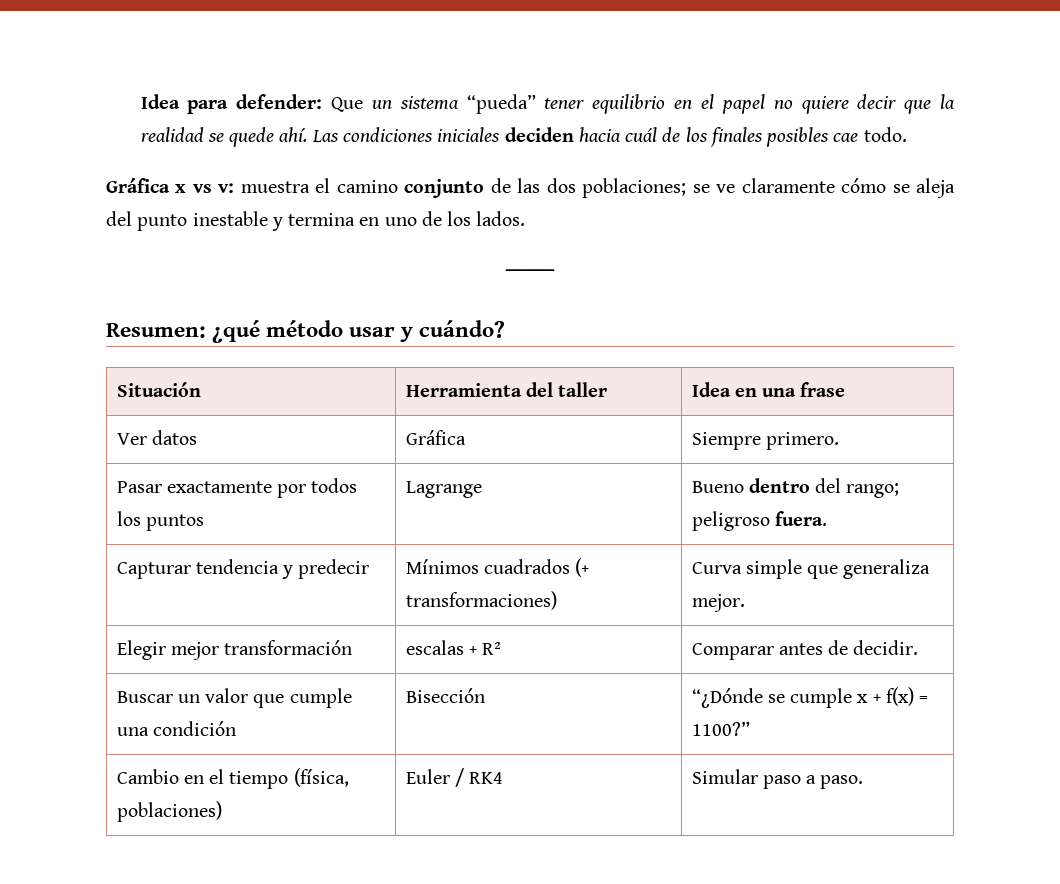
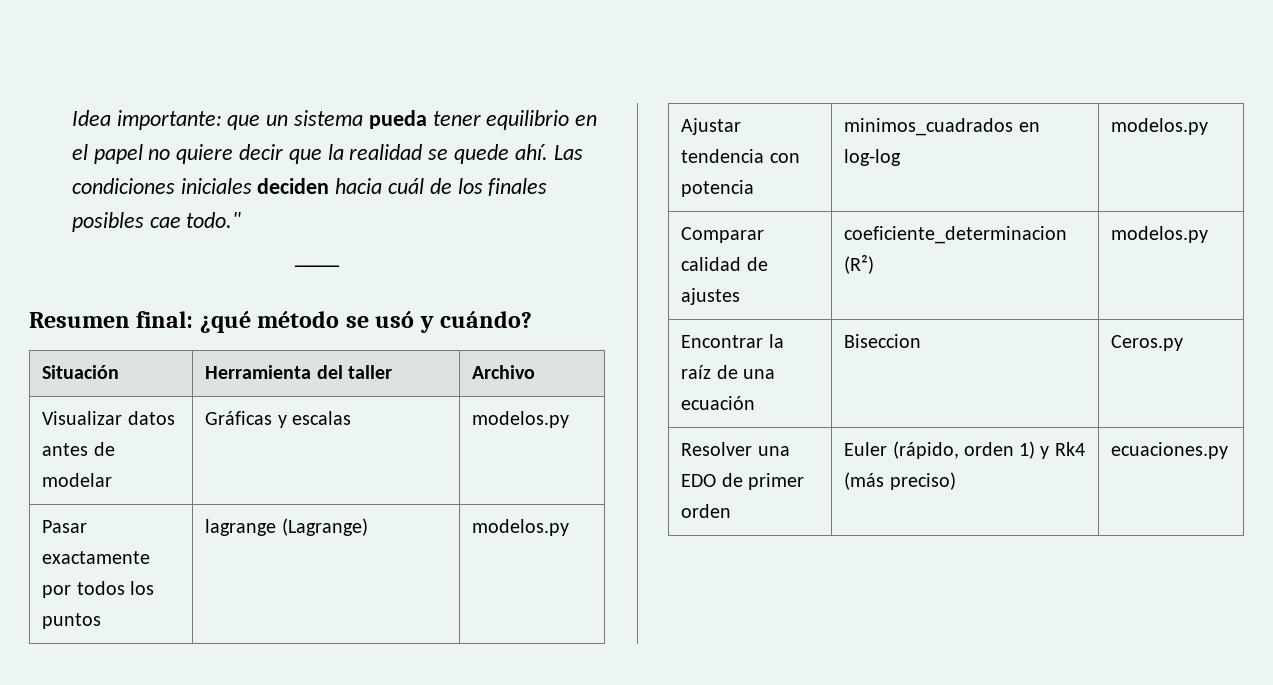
[140,94,364,114] Idea para defender: Que -> [71,110,261,130] Idea importante: que
[466,94,536,114] “pueda” -> [368,110,427,129] pueda
[863,127,907,142] [106,178,956,198] [106,211,526,231] [505,269,555,277] [106,320,396,343] todo. // Gráfica x vs v: muestra el camino conjunto de las dos poblaciones; se ve claramente cómo se aleja del punto inestable y termina en uno de los lados. // ──── // Resumen: ¿qué método usar -> [186,212,242,228] [294,265,340,273] [29,311,415,333] todo." // ──── // Resumen final: ¿qué método se usó
[691,382,846,397] [116,430,197,445] [405,430,466,445] [691,432,839,450] Idea en una frase // Ver datos | Gráfica | Siempre primero. -> [472,365,536,379] [42,411,175,425] [42,442,115,456] [42,473,113,487] [205,411,351,428] [472,411,570,428] Archivo // Visualizar datos antes de modelar | Gráficas y escalas | modelos.py
[405,481,482,498] [691,478,900,498] [691,511,827,531] [116,559,370,579] [405,558,590,577] [405,591,557,610] [691,559,931,579] [691,594,745,612] [116,640,353,660] [405,640,502,655] [691,640,919,660] [116,688,352,708] [116,721,236,736] [405,688,485,703] [691,687,929,708] [691,721,750,736] [116,768,349,789] [116,801,222,822] [405,768,504,787] [691,769,864,789] Lagrange | Bueno dentro del rango; peligroso fuera. // Capturar tendencia y predecir | Mínimos cuadrados (+ transformaciones) | Curva simple que generaliza mejor. // Elegir mejor transformación | escalas + R² | Comparar antes de decidir. // Buscar un valor que cumple una condición | Bisección | “¿Dónde se cumple x + f(x) = 1100?” // Cambio en el tiempo (física, poblaciones) | Euler / RK4 | Simular paso a paso. -> [205,518,368,536] [472,519,570,536] [681,118,742,135] [681,149,800,163] [681,180,755,197] [844,118,1040,136] [844,149,902,166] [1111,118,1209,135] [681,227,765,243] [681,257,768,271] [681,288,741,305] [844,226,1068,244] [844,254,875,274] [1111,226,1209,243] [681,334,784,348] [681,365,775,379] [681,396,756,410] [844,334,922,348] [1111,335,1184,351] [681,442,790,456] [681,473,804,490] [681,504,732,518] [844,441,1085,459] [844,472,956,490] [1111,442,1229,459] lagrange (Lagrange) | modelos.py // Ajustar tendencia con potencia | minimos_cuadrados en log-log | modelos.py // Comparar calidad de ajustes | coeficiente_determinacion (R²) | modelos.py // Encontrar la raíz de una ecuación | Biseccion | Ceros.py // Resolver una EDO de primer orden | Euler (rápido, orden 1) y Rk4 (más preciso) | ecuaciones.py

